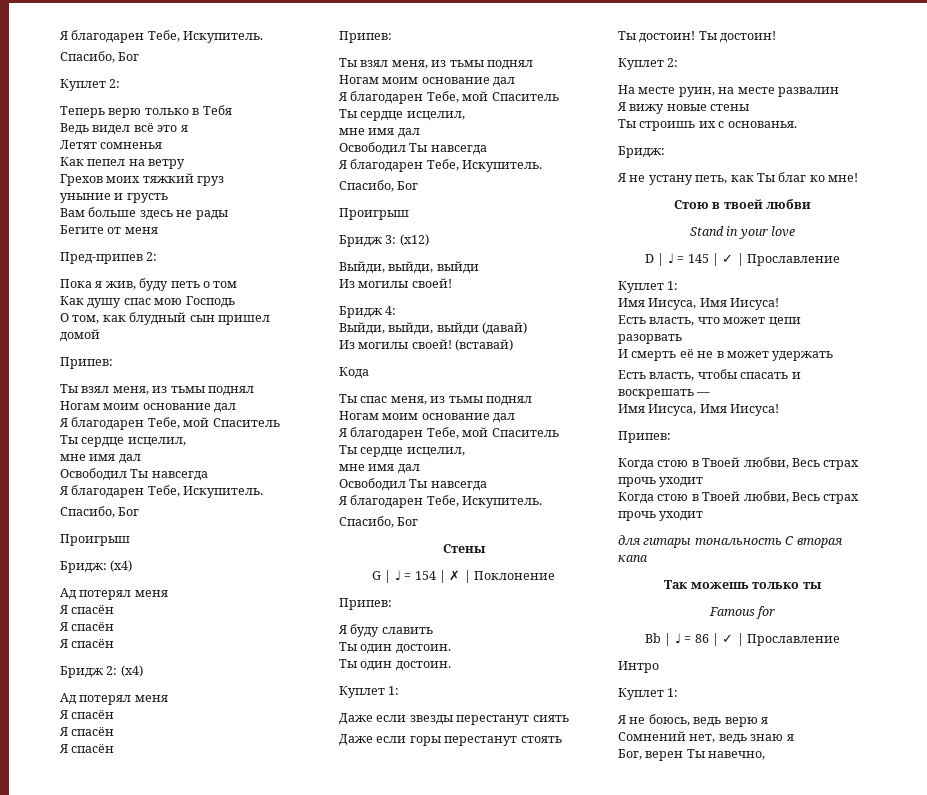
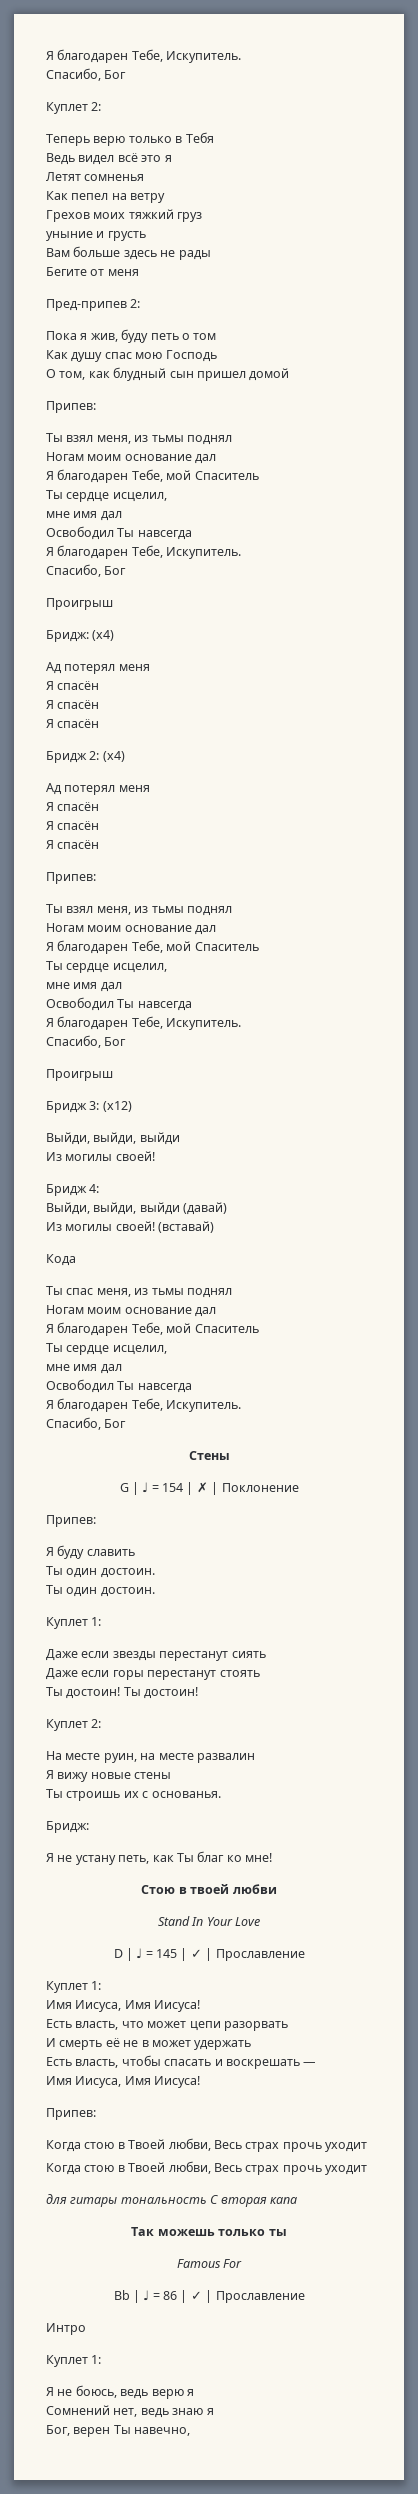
[726,226,796,239] in your love -> [191,1917,261,1926] In Your Love
[756,606,776,619] for -> [223,2259,243,2268] For

